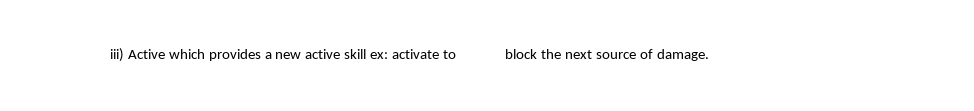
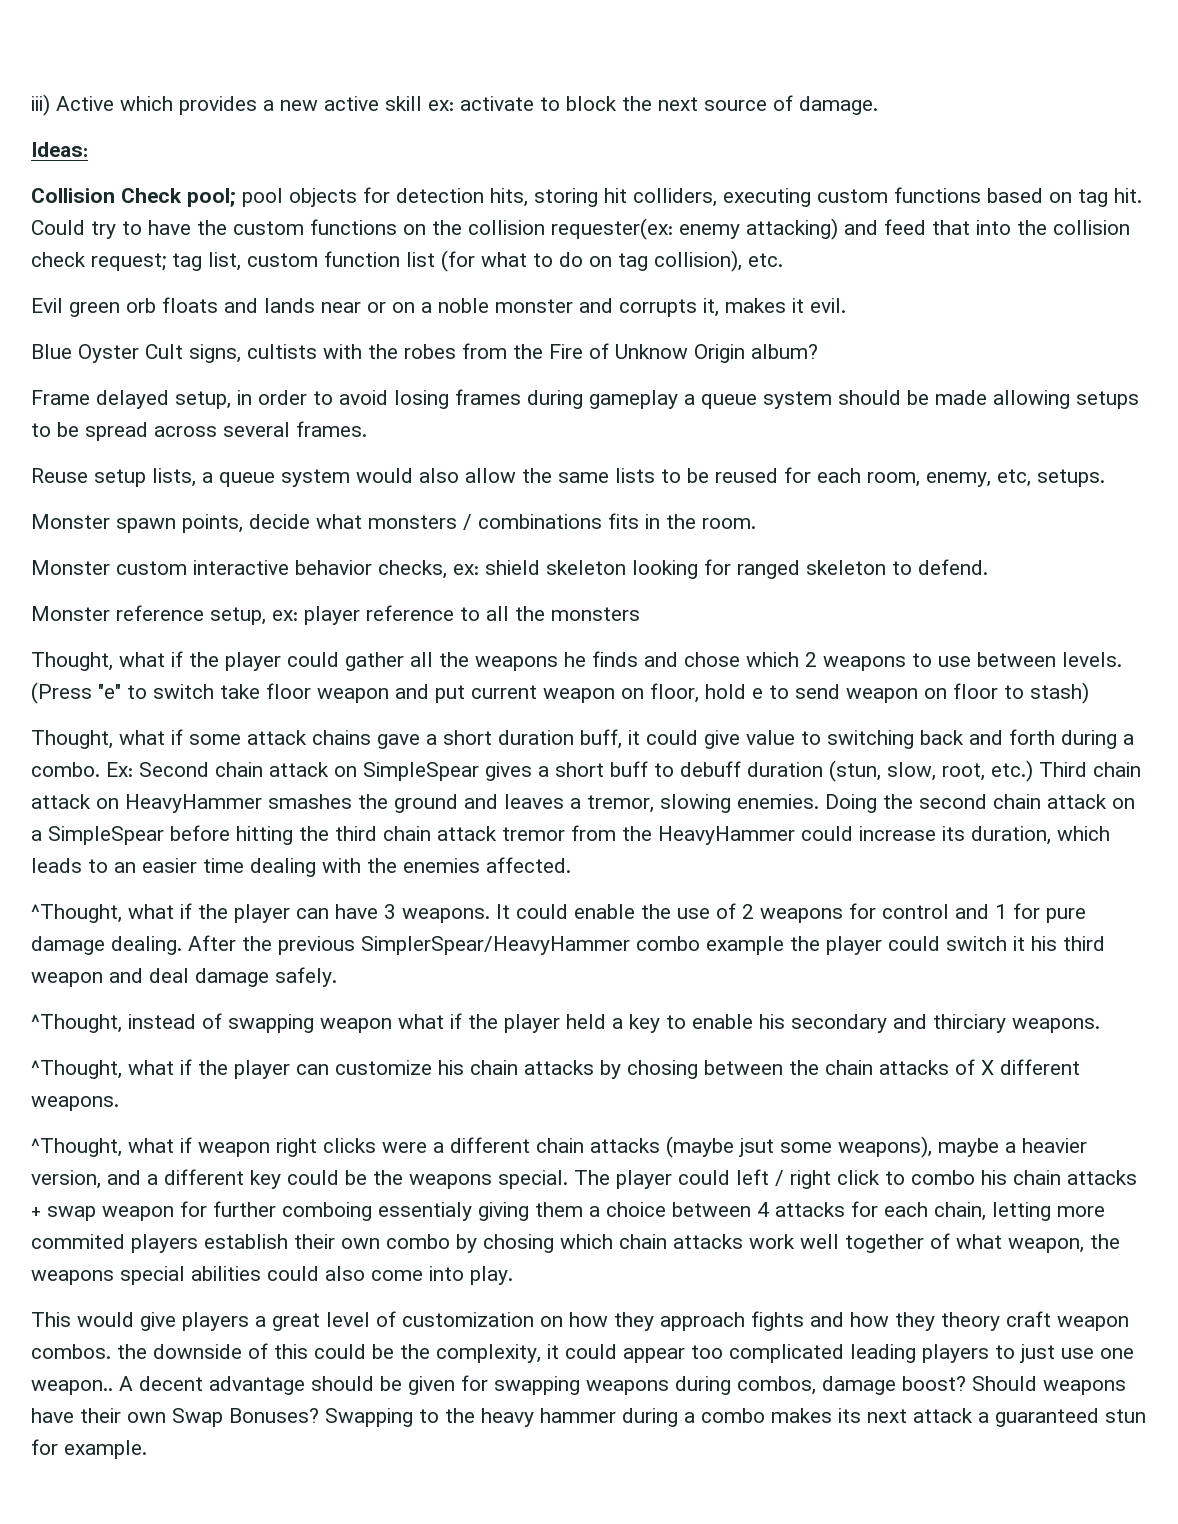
(709, 55) none -> [31,142,88,157] [31,187,1142,207] [31,218,1130,240] [31,250,783,272] [31,297,846,317] [31,343,818,363] [31,389,1139,409] [31,421,367,441] [31,467,1105,487] [31,513,756,533] [31,559,988,579] [31,605,640,625] [31,651,1122,671] [31,682,1089,704] [31,729,1134,749] [31,760,1141,782] [31,794,1135,813] [31,825,1110,845] [31,857,571,877] [31,903,1086,923] [31,935,1105,955] [31,967,337,987] [31,1013,1100,1033] [31,1059,1080,1079] [31,1096,119,1111] [31,1136,1087,1158] [31,1169,1137,1189] [31,1201,1105,1221] [31,1233,1120,1253] [31,1266,513,1285] [31,1311,1129,1331] [31,1343,1134,1363] [31,1375,1126,1395] [31,1408,1146,1427] [31,1439,147,1459] // Ideas: // Collision Check pool; pool objects for detection hits, storing hit colliders, executing custom functions based on tag hit. Could try to have the custom functions on the collision requester(ex: enemy attacking) and feed that into the collision check request; tag list, custom function list (for what to do on tag collision), etc. // Evil green orb floats and lands near or on a noble monster and corrupts it, makes it evil. // Blue Oyster Cult signs, cultists with the robes from the Fire of Unknow Origin album? // Frame delayed setup, in order to avoid losing frames during gameplay a queue system should be made allowing setups to be spread across several frames. // Reuse setup lists, a queue system would also allow the same lists to be reused for each room, enemy, etc, setups. // Monster spawn points, decide what monsters / combinations fits in the room. // Monster custom interactive behavior checks, ex: shield skeleton looking for ranged skeleton to defend. // Monster reference setup, ex: player reference to all the monsters // Thought, what if the player could gather all the weapons he finds and chose which 2 weapons to use between levels. (Press "e" to switch take floor weapon and put current weapon on floor, hold e to send weapon on floor to stash) // Thought, what if some attack chains gave a short duration buff, it could give value to switching back and forth during a combo. Ex: Second chain attack on SimpleSpear gives a short buff to debuff duration (stun, slow, root, etc.) Third chain attack on HeavyHammer smashes the ground and leaves a tremor, slowing enemies. Doing the second chain attack on a SimpleSpear before hitting the third chain attack tremor from the HeavyHammer could increase its duration, which leads to an easier time dealing with the enemies affected. // ^Thought, what if the player can have 3 weapons. It could enable the use of 2 weapons for control and 1 for pure damage dealing. After the previous SimplerSpear/HeavyHammer combo example the player could switch it his third weapon and deal damage safely. // ^Thought, instead of swapping weapon what if the player held a key to enable his secondary and thirciary weapons. // ^Thought, what if the player can customize his chain attacks by chosing between the chain attacks of X different weapons. // ^Thought, what if weapon right clicks were a different chain attacks (maybe jsut some weapons), maybe a heavier version, and a different key could be the weapons special. The player could left / right click to combo his chain attacks + swap weapon for further comboing essentialy giving them a choice between 4 attacks for each chain, letting more commited players establish their own combo by chosing which chain attacks work well together of what weapon, the weapons special abilities could also come into play. // This would give players a great level of customization on how they approach fights and how they theory craft weapon combos. the downside of this could be the complexity, it could appear too complicated leading players to just use one weapon.. A decent advantage should be given for swapping weapons during combos, damage boost? Should weapons have their own Swap Bonuses? Swapping to the heavy hammer during a combo makes its next attack a guaranteed stun for example.

